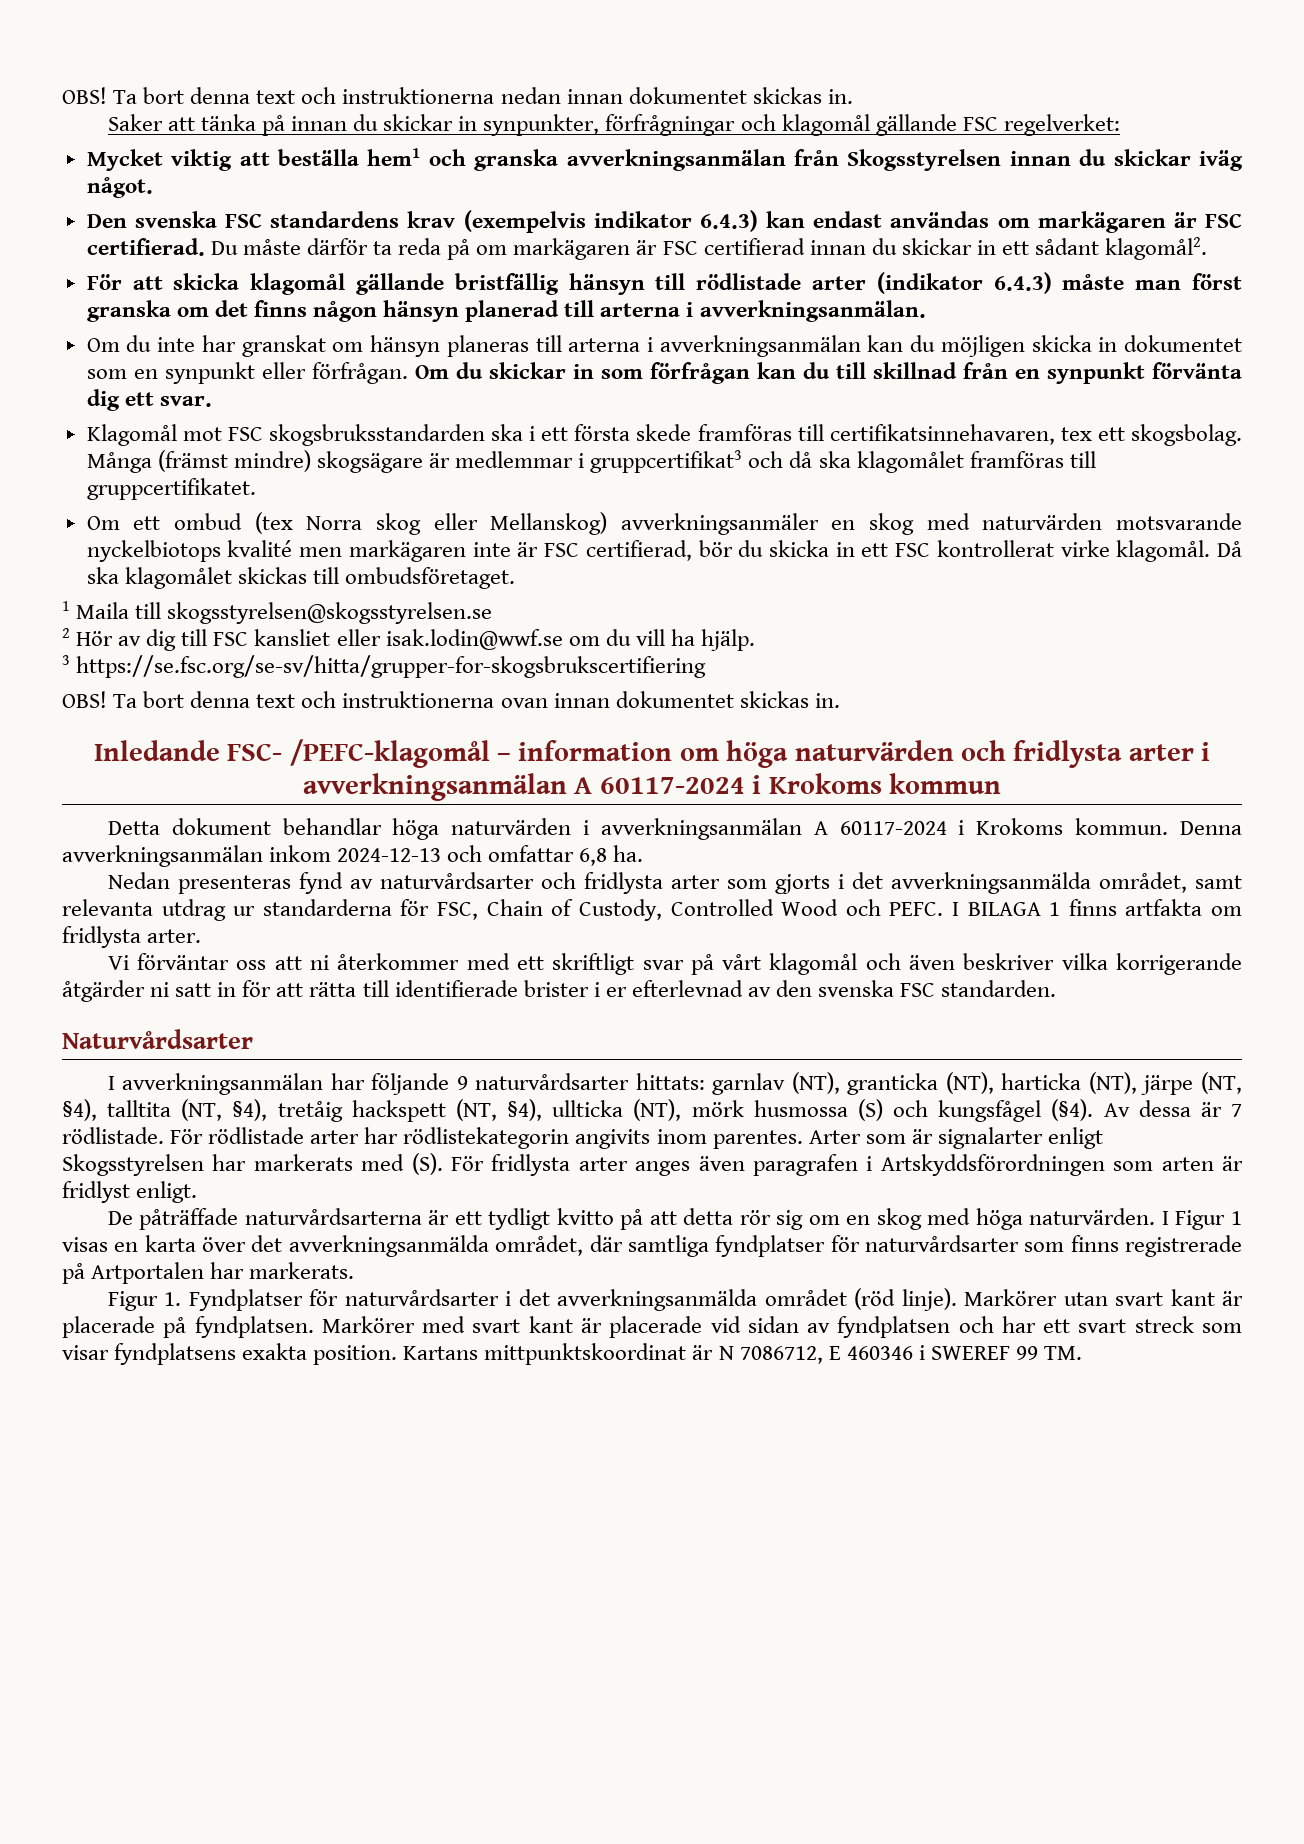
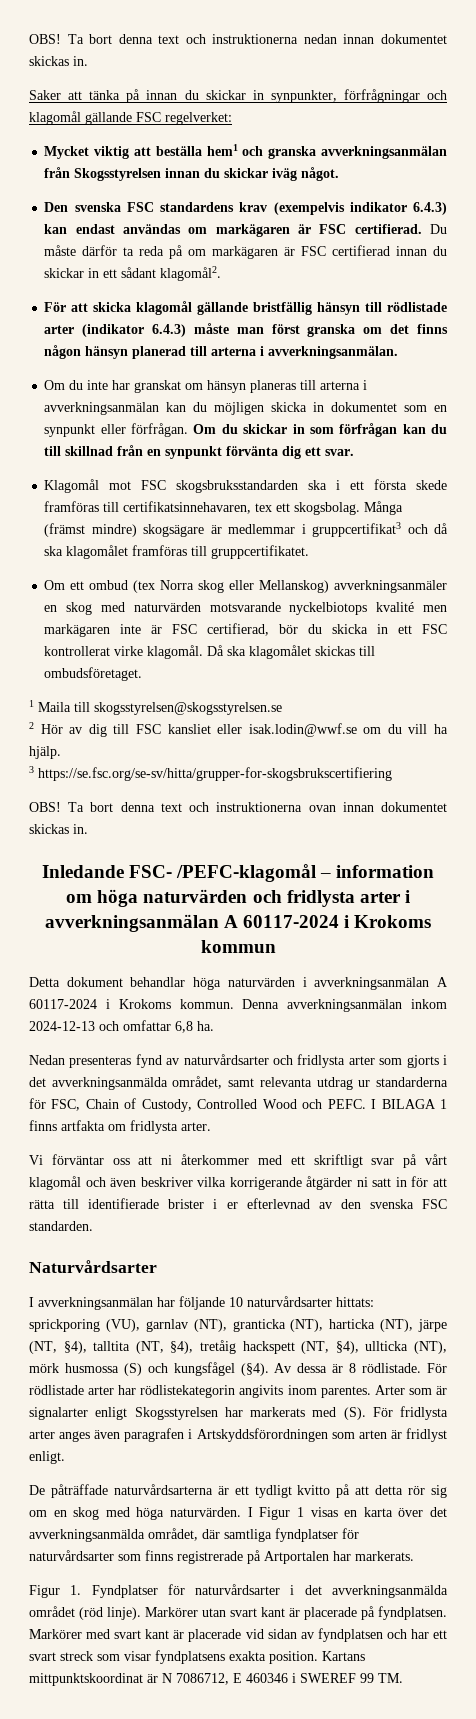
[456,1076,468,1090] 9 -> [229,1297,243,1307] 10
(705, 1081) none -> [29,1319,140,1332] sprickporing (VU),
[1230,1104,1242,1117] 7 -> [349,1363,357,1373] 8

